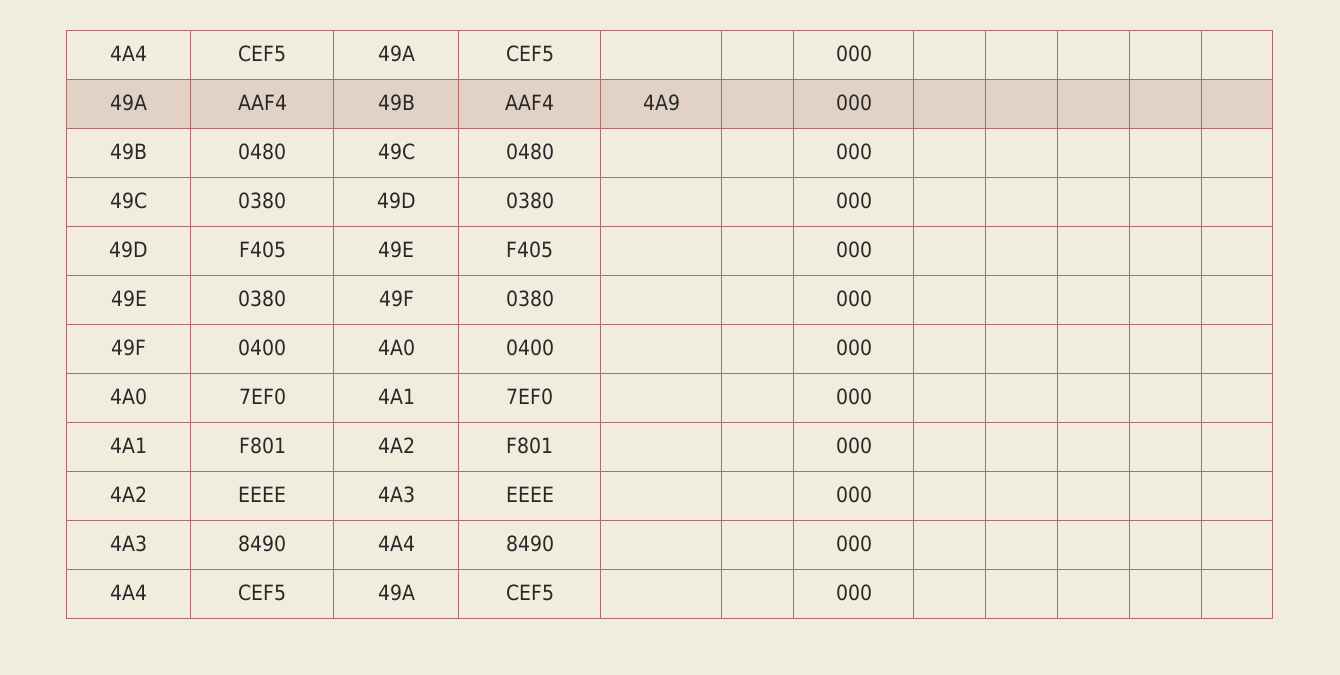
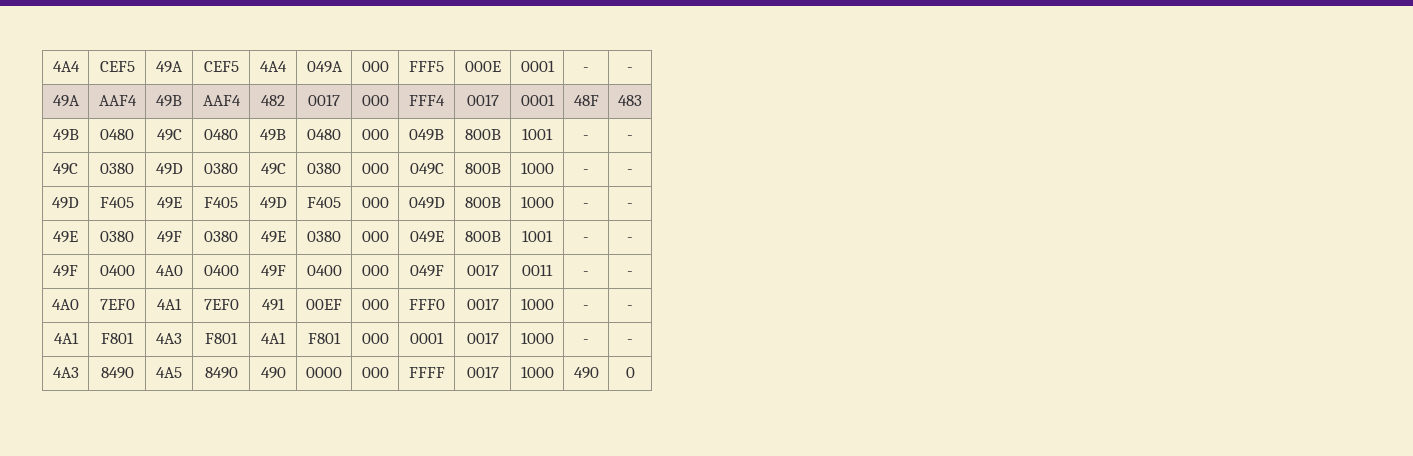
[110,45,147,61] [238,45,286,62] [377,45,415,62] [505,45,554,62] [835,45,872,62] 4A4 | CEF5 | 49A | CEF5 | | | 000 | | | | | -> [52,61,80,72] [99,61,135,72] [156,61,183,73] [203,61,239,72] [260,61,287,72] [306,61,343,73] [361,61,389,72] [409,61,444,72] [464,61,501,72] [520,60,555,72] [583,67,589,72] [627,67,633,72] 4A4 | CEF5 | 49A | CEF5 | 4A4 | 049A | 000 | FFF5 | 000E | 0001 | - | -
[642,94,680,111] [835,94,872,111] 4A9 | | 000 | | | | | -> [261,95,285,106] [308,94,340,106] [361,95,389,106] [409,95,445,106] [466,94,499,106] [520,94,555,106] [573,95,599,106] [618,95,642,106] 482 | 0017 | 000 | FFF4 | 0017 | 0001 | 48F | 483
[835,143,872,160] | | 000 | | | | | -> [260,129,286,141] [307,129,341,140] [361,129,389,140] [409,129,444,141] [464,129,501,140] [522,128,553,140] [583,135,589,140] [627,135,633,140] 49B | 0480 | 000 | 049B | 800B | 1001 | - | -
[835,192,872,209] | | 000 | | | | | -> [260,163,286,175] [307,163,341,174] [361,163,389,174] [409,163,444,175] [464,163,501,174] [520,162,554,174] [583,169,589,174] [627,169,633,174] 49C | 0380 | 000 | 049C | 800B | 1000 | - | -
[835,241,872,258] | | 000 | | | | | -> [259,197,287,209] [307,197,341,208] [361,197,389,208] [408,197,445,209] [464,197,501,208] [520,196,554,208] [583,203,589,208] [627,203,633,208] 49D | F405 | 000 | 049D | 800B | 1000 | - | -
[835,290,872,307] | | 000 | | | | | -> [260,231,286,243] [307,231,341,242] [361,231,389,242] [409,231,444,243] [464,231,501,242] [522,230,553,242] [583,237,589,242] [627,237,633,242] 49E | 0380 | 000 | 049E | 800B | 1001 | - | -
[835,339,872,356] | | 000 | | | | | -> [260,265,286,277] [306,265,342,276] [361,265,389,276] [409,265,444,277] [466,264,499,276] [522,264,553,276] [583,271,589,276] [627,271,633,276] 49F | 0400 | 000 | 049F | 0017 | 0011 | - | -
[835,388,872,405] [110,437,147,453] [238,437,286,454] [377,437,415,453] [506,437,553,454] [835,437,872,454] [110,486,147,502] [238,486,286,502] [377,486,415,503] [505,486,554,502] [835,486,872,503] | | 000 | | | | | // 4A1 | F801 | 4A2 | F801 | | | 000 | | | | | // 4A2 | EEEE | 4A3 | EEEE | | | 000 | | | | | -> [262,298,285,311] [306,299,342,310] [361,299,389,310] [408,299,445,310] [466,298,499,310] [520,298,554,310] [583,305,589,310] [627,305,633,310] [53,332,79,344] [101,332,134,344] [156,333,182,344] [205,332,238,344] [261,332,286,344] [308,332,341,344] [361,333,389,344] [410,332,444,344] [466,332,499,344] [520,332,554,344] [583,339,589,344] [627,339,633,344] 491 | 00EF | 000 | FFF0 | 0017 | 1000 | - | - // 4A1 | F801 | 4A3 | F801 | 4A1 | F801 | 000 | 0001 | 0017 | 1000 | - | -
[377,535,415,551] [505,535,554,552] [835,535,872,552] [110,584,147,600] [238,584,286,601] [377,584,415,601] [505,584,554,601] [835,584,872,601] 4A4 | 8490 | | | 000 | | | | | // 4A4 | CEF5 | 49A | CEF5 | | | 000 | | | | | -> [156,367,182,378] [204,367,238,379] [260,367,286,379] [306,367,342,378] [361,367,389,378] [408,367,445,378] [466,366,499,378] [520,366,554,378] [573,367,599,379] [625,367,635,378] 4A5 | 8490 | 490 | 0000 | 000 | FFFF | 0017 | 1000 | 490 | 0

